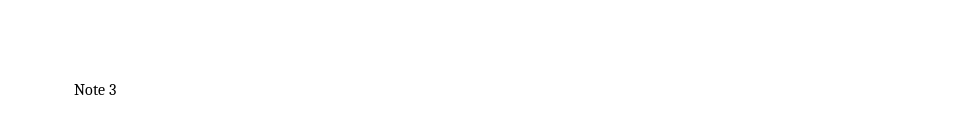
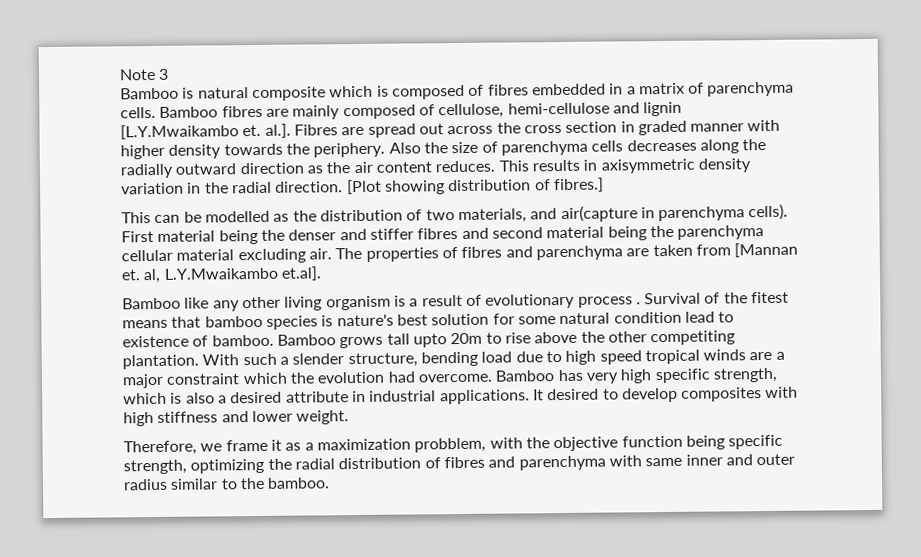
(117, 89) none -> [120,81,795,102] [120,101,683,120] [120,119,781,140] [120,139,767,160] [120,158,751,179] [121,177,604,195] [121,203,789,224] [121,225,765,245] [121,242,799,264] [121,266,322,284] [122,291,790,312] [122,311,735,330] [122,330,736,349] [122,349,785,370] [122,367,778,389] [123,386,799,405] [123,410,350,427] [123,434,784,456] [123,453,796,475] [123,477,331,491] // Bamboo is natural composite which is composed of fibres embedded in a matrix of parenchyma cells. Bamboo fibres are mainly composed of cellulose, hemi-cellulose and lignin [L.Y.Mwaikambo et. al.]. Fibres are spread out across the cross section in graded manner with higher density towards the periphery. Also the size of parenchyma cells decreases along the radially outward direction as the air content reduces. This results in axisymmetric density variation in the radial direction. [Plot showing distribution of fibres.] // This can be modelled as the distribution of two materials, and air(capture in parenchyma cells). First material being the denser and stiffer fibres and second material being the parenchyma cellular material excluding air. The properties of fibres and parenchyma are taken from [Mannan et. al, L.Y.Mwaikambo et.al]. // Bamboo like any other living organism is a result of evolutionary process . Survival of the fitest means that bamboo species is nature's best solution for some natural condition lead to existence of bamboo. Bamboo grows tall upto 20m to rise above the other competiting plantation. With such a slender structure, bending load due to high speed tropical winds are a major constraint which the evolution had overcome. Bamboo has very high specific strength, which is also a desired attribute in industrial applications. It desired to develop composites with high stiffness and lower weight. // Therefore, we frame it as a maximization probblem, with the objective function being specific strength, optimizing the radial distribution of fibres and parenchyma with same inner and outer radius similar to the bamboo.

